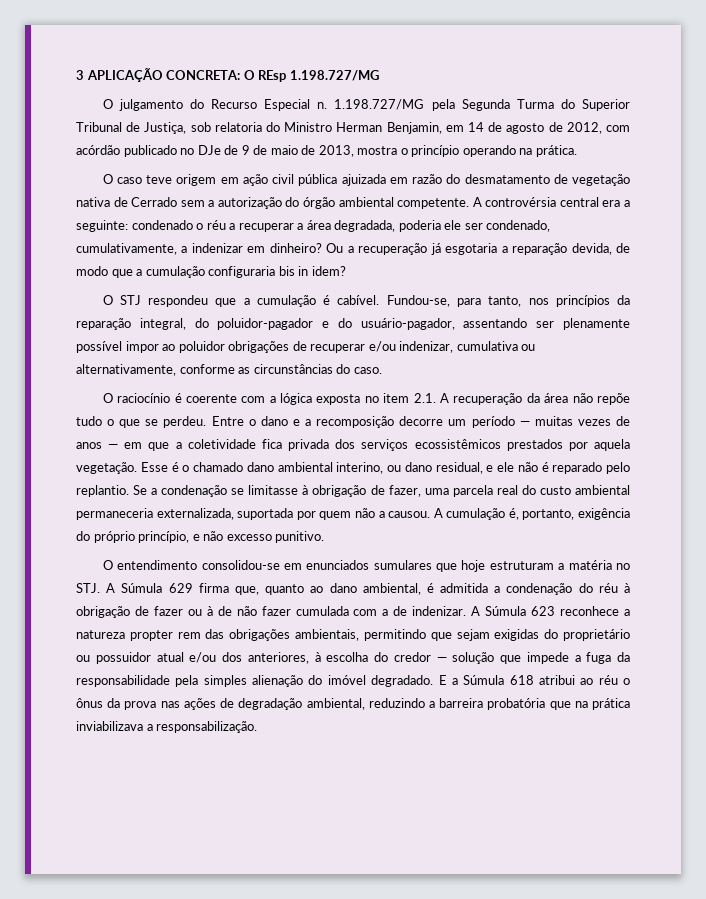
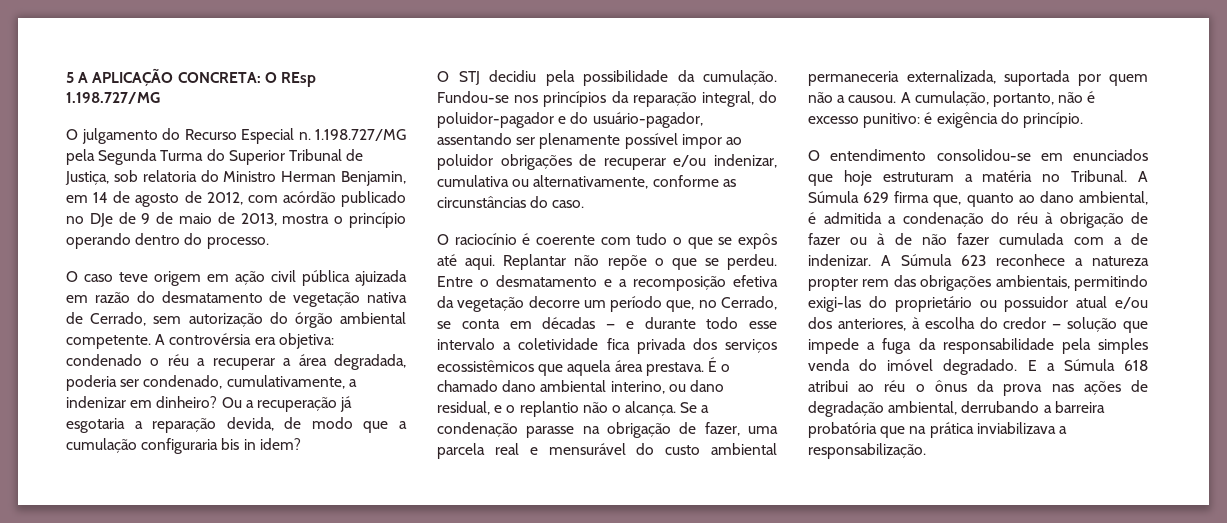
[76,70,84,80] 3 -> [66,72,89,83] 5 A
[519,145,577,157] na prática. -> [135,233,269,249] dentro do processo.
[131,197,215,207] Cerrado sem a -> [90,312,182,326] Cerrado, sem
[559,197,630,207] [76,220,128,232] central era a seguinte: -> [254,333,334,349] era objetiva:
[444,220,462,230] ele -> (117, 383) none
[148,295,522,307] respondeu que a cumulação é cabível. Fundou-se, para tanto, -> [489,70,777,86] [437,91,509,103] decidiu pela possibilidade da cumulação. Fundou-se
[269,393,569,405] a lógica exposta no item 2.1. A recuperação da área -> [636,233,777,249] [437,254,567,270] tudo o que se expôs até aqui. Replantar
[76,416,102,426] tudo -> (647, 262) none
[260,416,288,426] dano -> [496,275,597,287] desmatamento
[399,416,631,428] [76,442,170,451] decorre um período — muitas vezes de anos — em que -> [733,275,778,287] [437,296,777,312] [437,317,777,329] [437,338,495,350] efetiva da vegetação decorre um período que, no Cerrado, se conta em décadas — e durante todo esse intervalo
[506,439,630,451] [76,462,179,474] prestados por aquela vegetação. Esse é -> [538,357,717,376] que aquela área prestava. É
[497,462,630,474] [76,485,309,497] ele não é reparado pelo replantio. Se a condenação se limitasse à -> [506,401,710,417] [437,422,600,438] o replantio não o alcança. Se a condenação parasse na
(518, 490) none -> [529,443,626,455] e mensurável
[446,508,630,520] [76,531,325,543] cumulação é, portanto, exigência do próprio princípio, e não excesso punitivo. -> [914,91,1096,107] [808,112,1083,128] cumulação, portanto, não é excesso punitivo: é exigência do princípio.
[373,560,432,570] sumulares -> (1148, 155) none
[76,583,100,593] STJ. -> [1071,170,1128,182] Tribunal.
[430,629,540,641] que sejam exigidas -> [808,296,861,312] exigi-las
[252,675,304,687] alienação -> [808,359,850,371] venda
[368,698,425,708] reduzindo -> [961,401,1040,413] derrubando

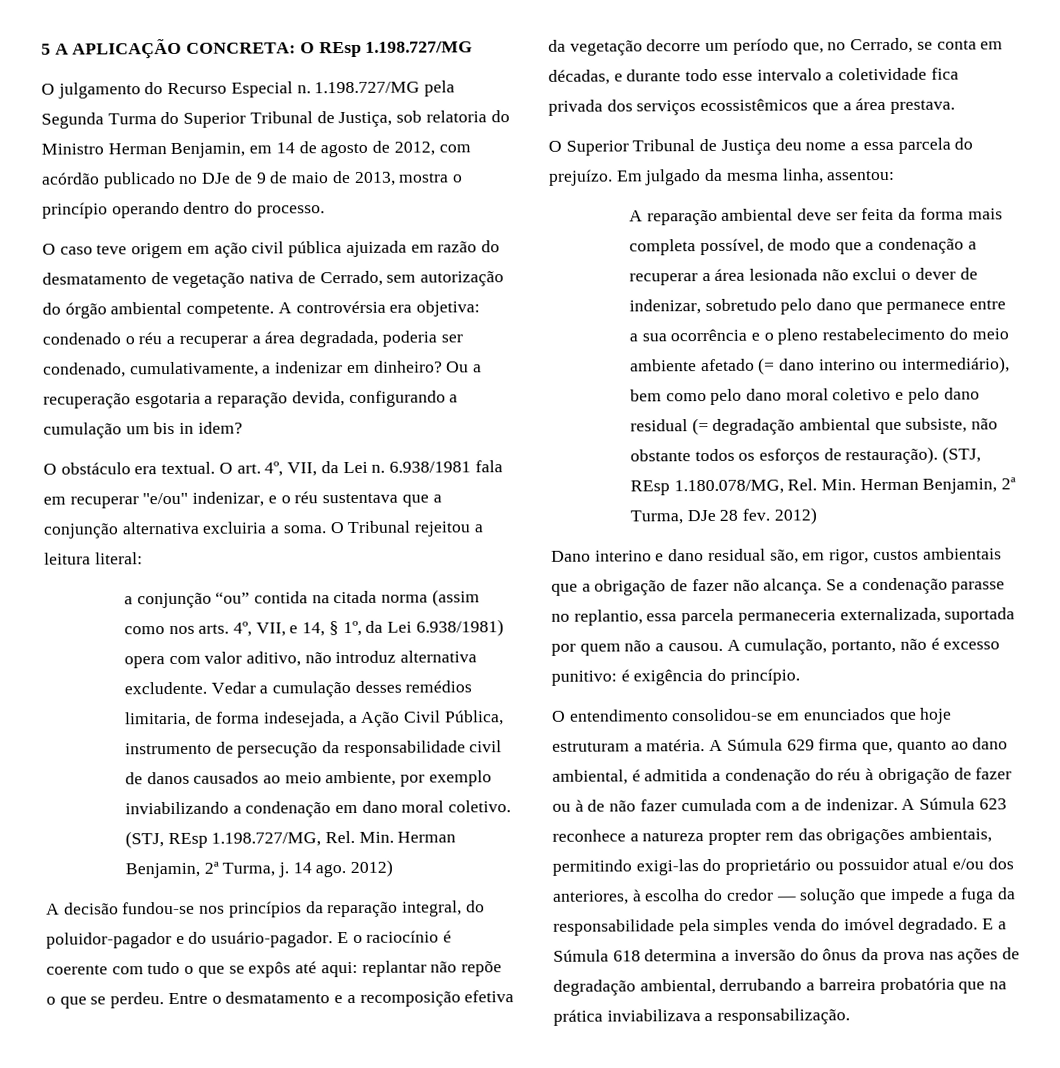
[340,396,353,412] já -> (131, 401) none
[284,417,407,433] [66,438,219,454] de modo que a cumulação configuraria -> [348,390,459,408] [43,422,150,439] configurando a cumulação um
[458,70,777,86] [437,91,509,103] STJ decidiu pela possibilidade da cumulação. Fundou-se -> [60,460,503,477] [43,491,442,509] [43,520,483,539] [44,552,143,565] [123,589,480,609] [123,619,504,637] [123,650,478,669] [123,680,473,698] [123,710,504,728] [124,740,503,758] [124,770,492,787] [124,800,512,818] [124,830,457,849] [124,859,394,879] [46,901,196,915] obstáculo era textual. O art. 4º, VII, da Lei n. 6.938/1981 fala em recuperar "e/ou" indenizar, e o réu sustentava que a conjunção alternativa excluiria a soma. O Tribunal rejeitou a leitura literal: // a conjunção “ou” contida na citada norma (assim como nos arts. 4º, VII, e 14, § 1º, da Lei 6.938/1981) opera com valor aditivo, não introduz alternativa excludente. Vedar a cumulação desses remédios limitaria, de forma indesejada, a Ação Civil Pública, instrumento de persecução da responsabilidade civil de danos causados ao meio ambiente, por exemplo inviabilizando a condenação em dano moral coletivo. (STJ, REsp 1.198.727/MG, Rel. Min. Herman Benjamin, 2ª Turma, j. 14 ago. 2012) // A decisão fundou-se
[592,112,703,128] [437,133,742,149] [437,154,777,170] [437,175,736,189] [437,196,585,208] [437,234,449,245] usuário-pagador, assentando ser plenamente possível impor ao poluidor obrigações de recuperar e/ou indenizar, cumulativa ou alternativamente, conforme as circunstâncias do caso. // O -> [211,931,363,948] usuário-pagador. E o
[465,254,567,270] aqui. Replantar -> [320,960,427,978] aqui: replantar
[542,317,615,329] décadas — -> [548,69,610,85] décadas,
[567,360,612,376] aquela -> [842,102,852,111] a
[707,357,731,372] [437,380,724,394] [437,401,621,417] É o chamado dano ambiental interino, ou dano residual, e o replantio não o -> [548,137,974,156] [548,168,896,186] [628,207,1003,226] [628,237,977,256] [628,267,978,286] [628,298,1007,315] [628,327,1009,345] [629,356,1011,375] [629,387,980,405] [629,417,999,436] [629,446,982,465] [629,477,1017,496] [629,507,817,525] [551,547,1002,565] [551,578,760,596] // O Superior Tribunal de Justiça deu nome a essa parcela do prejuízo. Em julgado da mesma linha, assentou: // A reparação ambiental deve ser feita da forma mais completa possível, de modo que a condenação a recuperar a área lesionada não exclui o dever de indenizar, sobretudo pelo dano que permanece entre a sua ocorrência e o pleno restabelecimento do meio ambiente afetado (= dano interino ou intermediário), bem como pelo dano moral coletivo e pelo dano residual (= degradação ambiental que subsiste, não obstante todos os esforços de restauração). (STJ, REsp 1.180.078/MG, Rel. Min. Herman Benjamin, 2ª Turma, DJe 28 fev. 2012) // Dano interino e dano residual são, em rigor, custos ambientais que a obrigação de fazer não
[582,422,778,438] [437,443,777,459] na obrigação de fazer, uma parcela real e mensurável do custo ambiental -> [551,608,735,626] no replantio, essa parcela
[982,170,1128,182] matéria no Tribunal. -> [646,739,706,752] matéria.
[808,380,925,392] atribui ao réu o -> [644,948,819,962] determina a inversão do

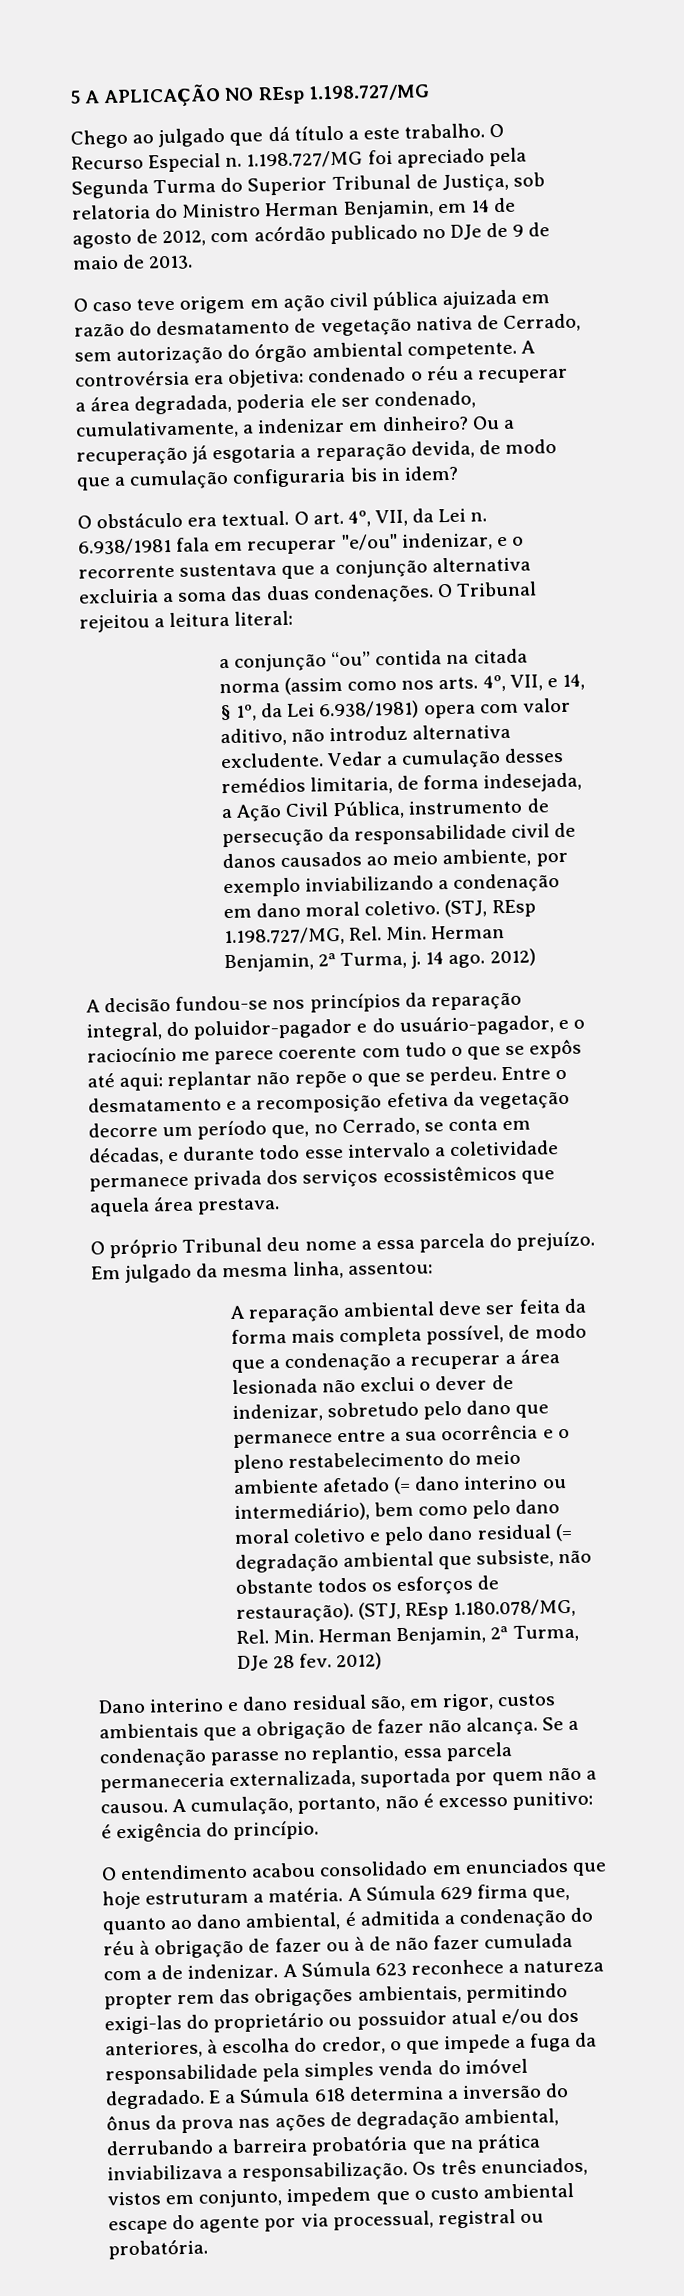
[186,42,315,54] CONCRETA: O -> [224,87,255,101] NO
[41,82,164,99] O julgamento do -> [70,123,505,149] Chego ao julgado que dá título a este trabalho. O
(421, 87) none -> [367,148,485,168] foi apreciado
[353,171,463,186] [42,201,325,219] 2013, mostra o princípio operando dentro do processo. -> [148,255,194,270] 2013.
(437, 338) none -> [309,392,337,408] ele
(131, 401) none -> [192,445,209,464] já
[348,390,459,408] [43,422,150,439] configurando a cumulação um -> [478,439,557,455] [76,467,347,491] de modo que a cumulação configuraria
[294,491,319,504] réu -> [78,564,175,579] recorrente
[282,525,326,534] soma. -> [177,583,434,604] soma das duas condenações.
[211,930,453,948] usuário-pagador. E o raciocínio é -> [398,1015,585,1036] [87,1046,275,1065] usuário-pagador, e o raciocínio me parece
[930,67,959,80] fica -> [89,1176,189,1192] permanece
[842,102,852,111] a -> [89,1197,150,1217] aquela
[565,138,771,156] Superior Tribunal de Justiça -> [109,1237,263,1259] próprio Tribunal
[671,708,774,722] consolidou-se -> [251,1860,429,1878] acabou consolidado
[725,888,857,905] credor — solução -> [320,2036,402,2055] credor, o
(851, 1016) none -> [412,2157,588,2177] [107,2183,574,2208] [108,2209,544,2235] [108,2238,208,2260] Os três enunciados, vistos em conjunto, impedem que o custo ambiental escape do agente por via processual, registral ou probatória.

